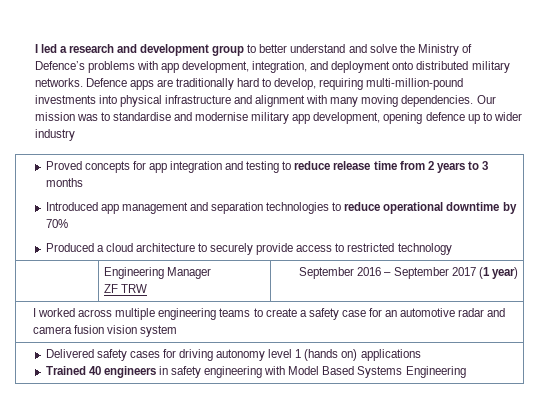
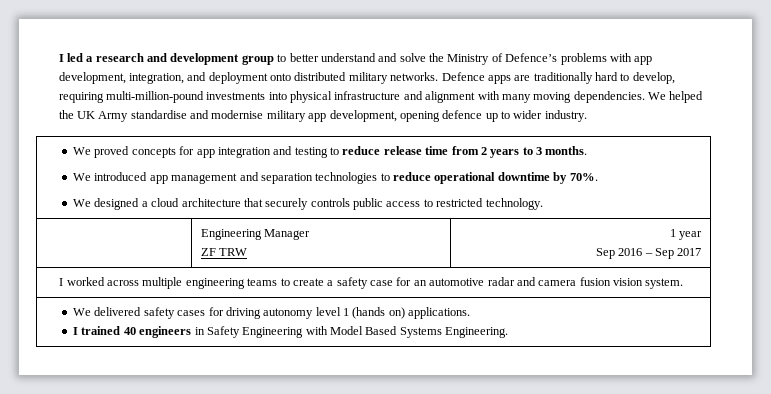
[476,95,496,104] [34,112,110,121] Our mission was to -> [647,91,704,103] [58,110,129,122] We helped the UK Army
[34,129,75,141] [45,161,82,170] industry // Proved -> [544,110,587,122] [72,146,130,158] industry. // We proved
[45,178,83,187] [45,202,98,211] months // Introduced -> [545,146,588,155] [72,172,148,181] months. // We introduced
[45,219,68,228] [45,243,294,255] 70% // Produced a cloud architecture to securely provide -> [569,173,598,181] [72,198,383,210] 70%. // We designed a cloud architecture that securely controls public
[397,243,452,255] technology -> [485,198,543,210] technology.
[299,267,355,279] September -> [669,229,703,240] [595,248,615,259] 1 year // Sep
[393,267,449,279] September -> [654,248,674,259] Sep
[478,267,518,279] (1 year) -> (702, 252) none
[140,325,178,337] [45,349,94,358] system // Delivered -> [645,278,684,289] [72,307,142,316] system. // We delivered
[360,349,421,361] [45,366,86,375] applications // Trained -> [408,307,471,319] [72,326,121,335] applications. // I trained
[170,366,263,378] safety engineering -> [206,326,304,338] Safety Engineering
[405,366,466,378] Engineering -> [445,327,509,338] Engineering.

